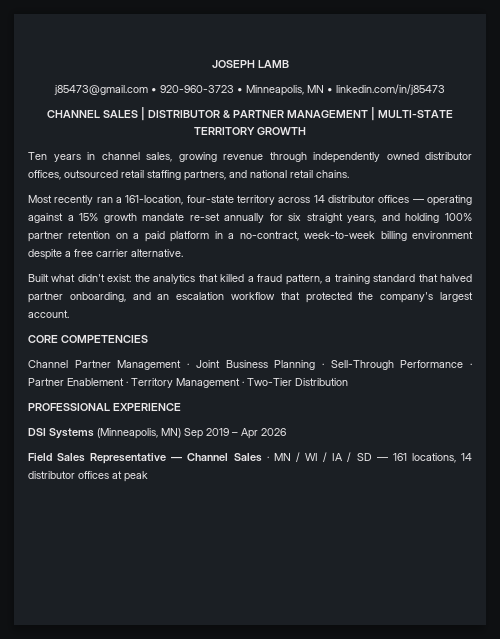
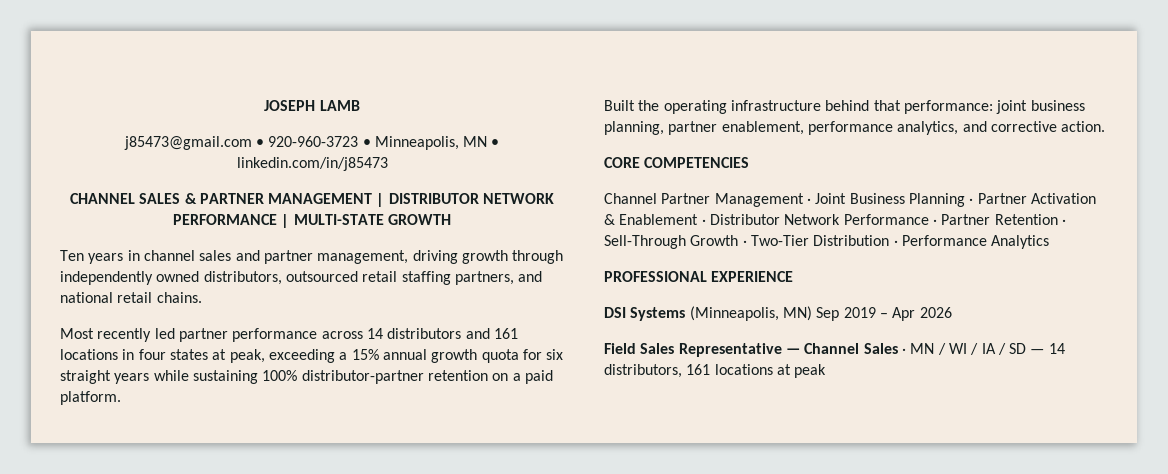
[141,107,220,121] | DISTRIBUTOR -> (181, 198) none
[378,110,453,118] [194,127,255,135] MULTI-STATE TERRITORY -> [388,193,555,204] [173,214,384,228] DISTRIBUTOR NETWORK PERFORMANCE | MULTI-STATE
[146,152,263,162] sales, growing revenue -> [199,250,508,264] sales and partner management, driving growth
[425,152,472,160] [28,170,61,180] distributor offices, -> [203,271,282,285] distributors,
[96,195,472,206] [28,213,473,223] [28,231,473,242] [28,249,183,260] [28,274,472,285] [28,292,474,303] [28,310,69,318] ran a 161-location, four-state territory across 14 distributor offices — operating against a 15% growth mandate re-set annually for six straight years, and holding 100% partner retention on a paid platform in a no-contract, week-to-week billing environment despite a free carrier alternative. // Built what didn't exist: the analytics that killed a fraud pattern, a training standard that halved partner onboarding, and an escalation workflow that protected the company's largest account. -> [154,328,518,342] [60,349,564,363] [60,370,553,384] [60,391,121,405] [604,100,1085,114] [604,121,1106,135] led partner performance across 14 distributors and 161 locations in four states at peak, exceeding a 15% annual growth quota for six straight years while sustaining 100% distributor-partner retention on a paid platform. // Built the operating infrastructure behind that performance: joint business planning, partner enablement, performance analytics, and corrective action.
[330,360,472,370] [28,378,240,388] Sell-Through Performance · Partner Enablement · Territory Management -> [977,193,1096,204] [604,214,1066,225] [604,235,739,249] Partner Activation & Enablement · Distributor Network Performance · Partner Retention · Sell-Through Growth
(348, 382) none -> [893,235,1050,249] · Performance Analytics
[392,453,473,463] [28,471,109,479] 161 locations, 14 distributor offices -> [1048,343,1065,354] [604,364,773,378] 14 distributors, 161 locations

